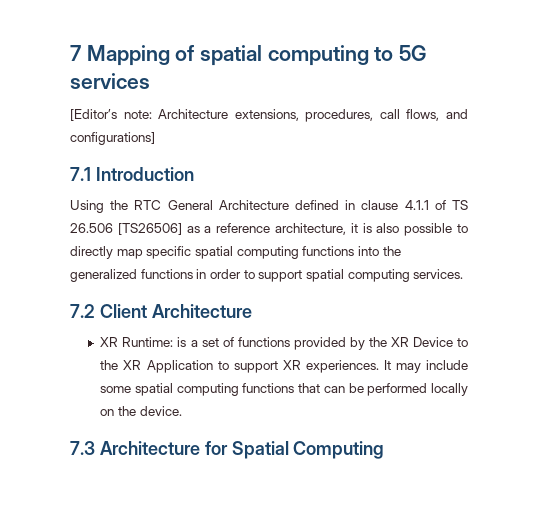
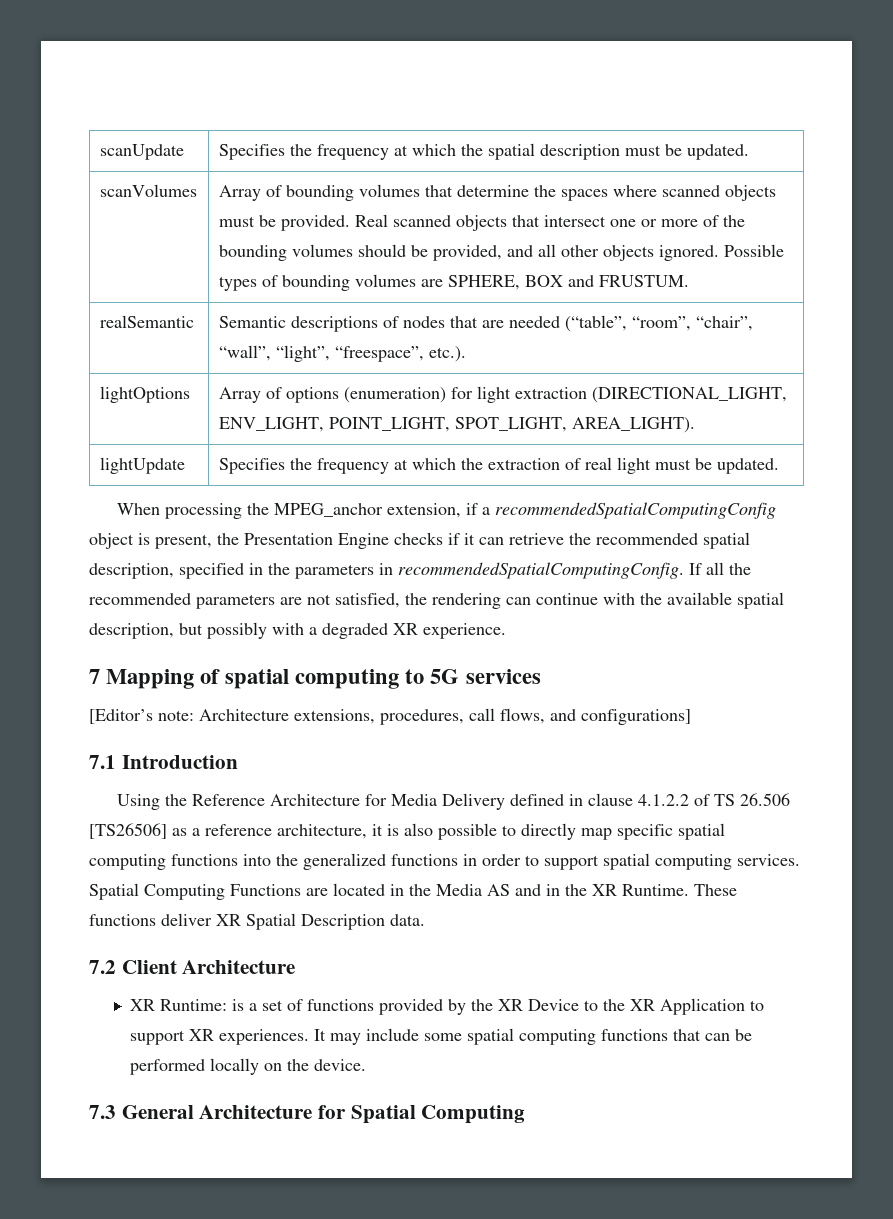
(70, 53) none -> [99,144,184,160] [218,143,749,160] [99,184,197,197] [218,184,776,201] [218,214,745,231] [218,244,784,261] [218,274,689,291] [99,315,194,328] [218,315,753,332] [218,345,466,362] [99,386,190,403] [218,386,787,403] [218,417,695,433] [99,457,185,474] [218,457,779,474] [117,502,777,519] [89,532,750,549] [89,562,751,579] [89,592,784,609] [89,622,506,639] scanUpdate | Specifies the frequency at which the spatial description must be updated. // scanVolumes | Array of bounding volumes that determine the spaces where scanned objects must be provided. Real scanned objects that intersect one or more of the bounding volumes should be provided, and all other objects ignored. Possible types of bounding volumes are SPHERE, BOX and FRUSTUM. // realSemantic | Semantic descriptions of nodes that are needed (“table”, “room”, “chair”, “wall”, “light”, “freespace”, etc.). // lightOptions | Array of options (enumeration) for light extraction (DIRECTIONAL_LIGHT, ENV_LIGHT, POINT_LIGHT, SPOT_LIGHT, AREA_LIGHT). // lightUpdate | Specifies the frequency at which the extraction of real light must be updated. // When processing the MPEG_anchor extension, if a recommendedSpatialComputingConfig object is present, the Presentation Engine checks if it can retrieve the recommended spatial description, specified in the parameters in recommendedSpatialComputingConfig. If all the recommended parameters are not satisfied, the rendering can continue with the available spatial description, but possibly with a degraded XR experience. //
[134,200,289,210] RTC General Architecture -> [192,793,506,810] Reference Architecture for Media Delivery
[404,200,429,210] 4.1.1 -> [638,794,690,806] 4.1.2.2
(464, 274) none -> [89,883,737,900] [89,913,425,930] Spatial Computing Functions are located in the Media AS and in the XR Runtime. These functions deliver XR Spatial Description data.
(95, 448) none -> [121,1105,194,1119] General

